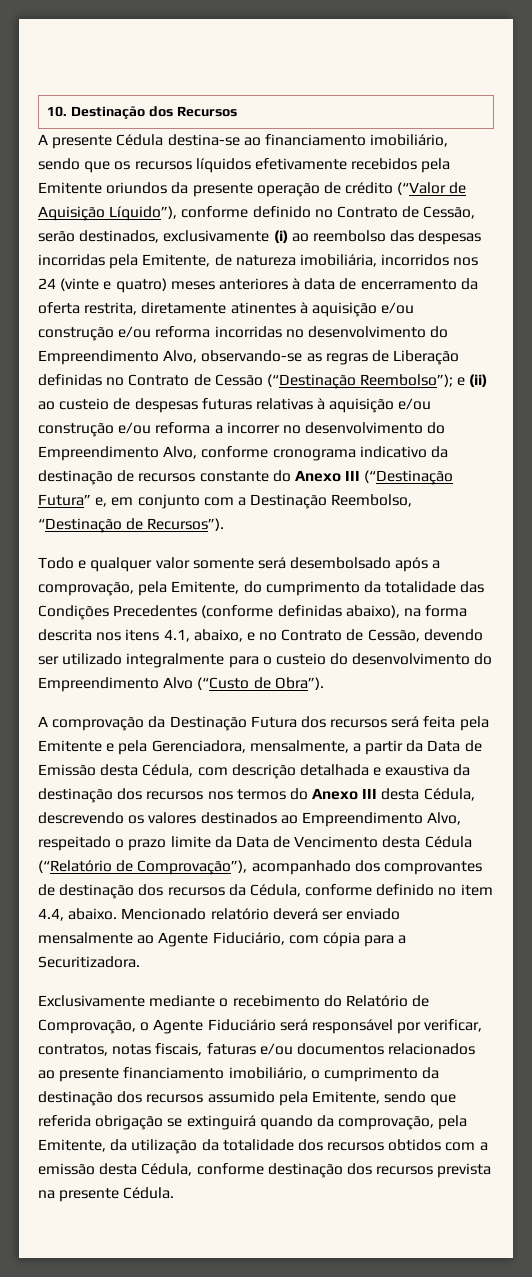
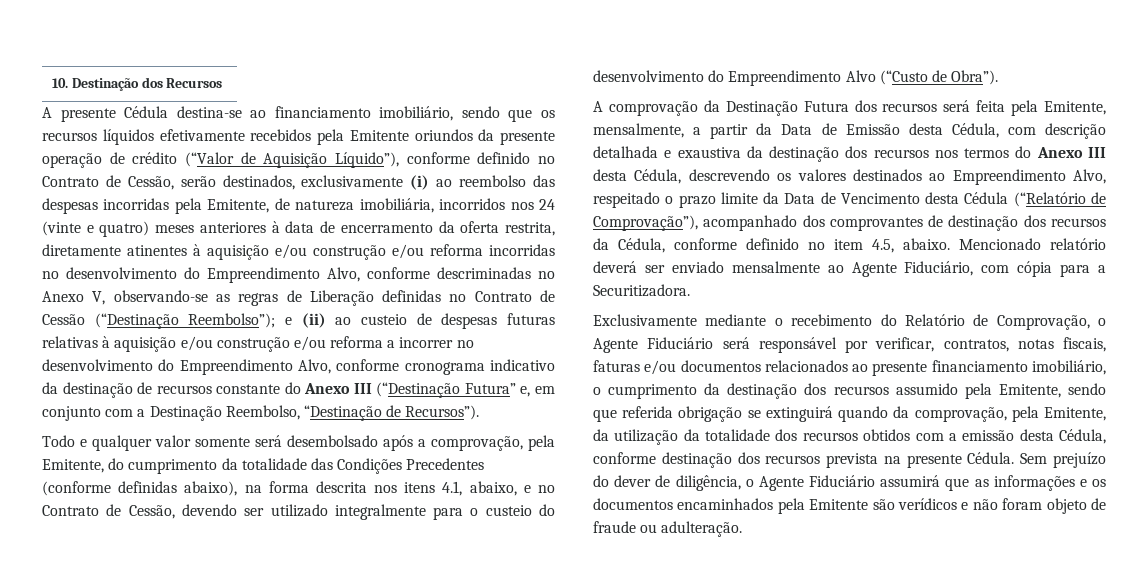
(198, 356) none -> [367,267,555,279] [42,291,106,305] conforme descriminadas no Anexo V,
[38,740,246,755] Emitente e pela Gerenciadora, -> [1044,101,1106,115] Emitente,
[38,908,64,921] 4.4, -> [872,239,894,253] 4.5,
(175, 1193) none -> [1020,452,1106,468] [593,475,1106,491] [593,498,1106,514] [593,521,743,537] Sem prejuízo do dever de diligência, o Agente Fiduciário assumirá que as informações e os documentos encaminhados pela Emitente são verídicos e não foram objeto de fraude ou adulteração.

